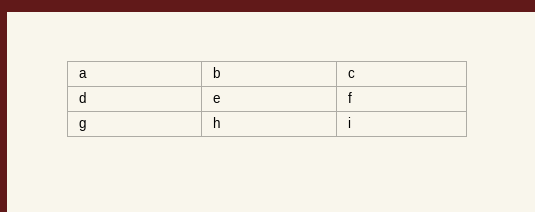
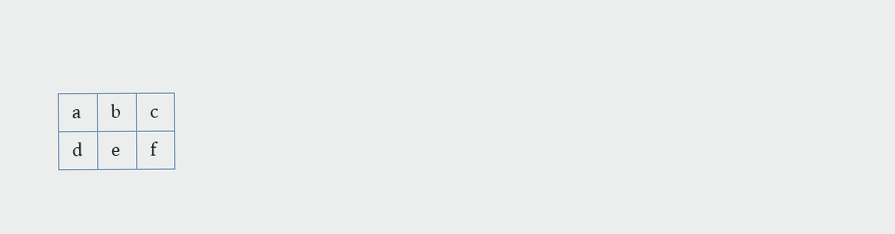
[78,120,87,131] [212,117,221,128] [347,117,351,128] // g | h | i -> (160, 148) none

